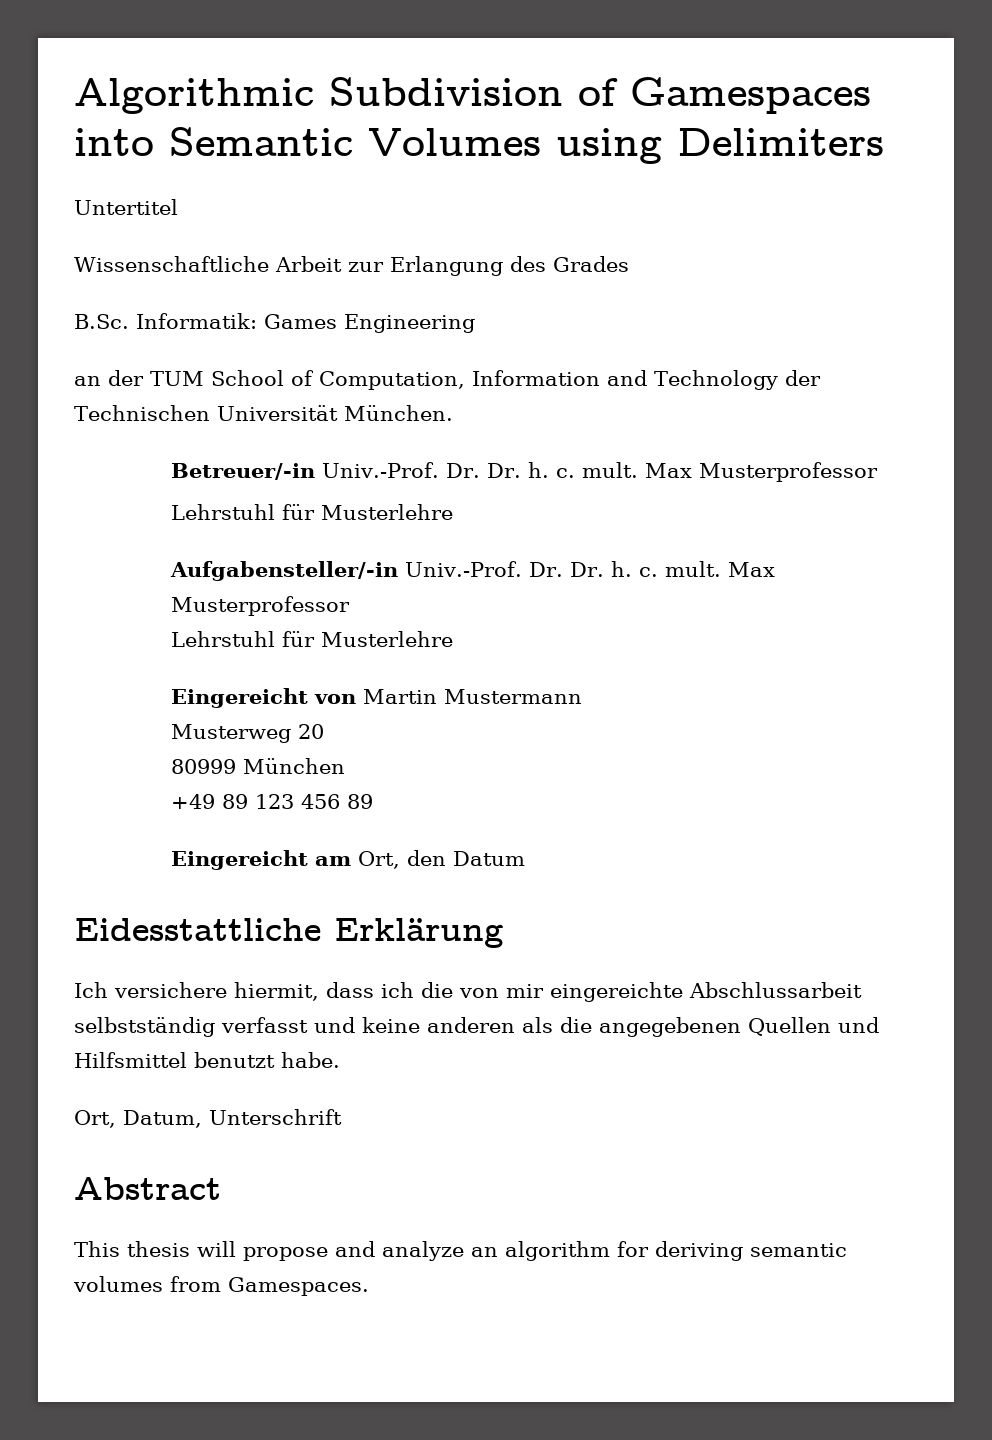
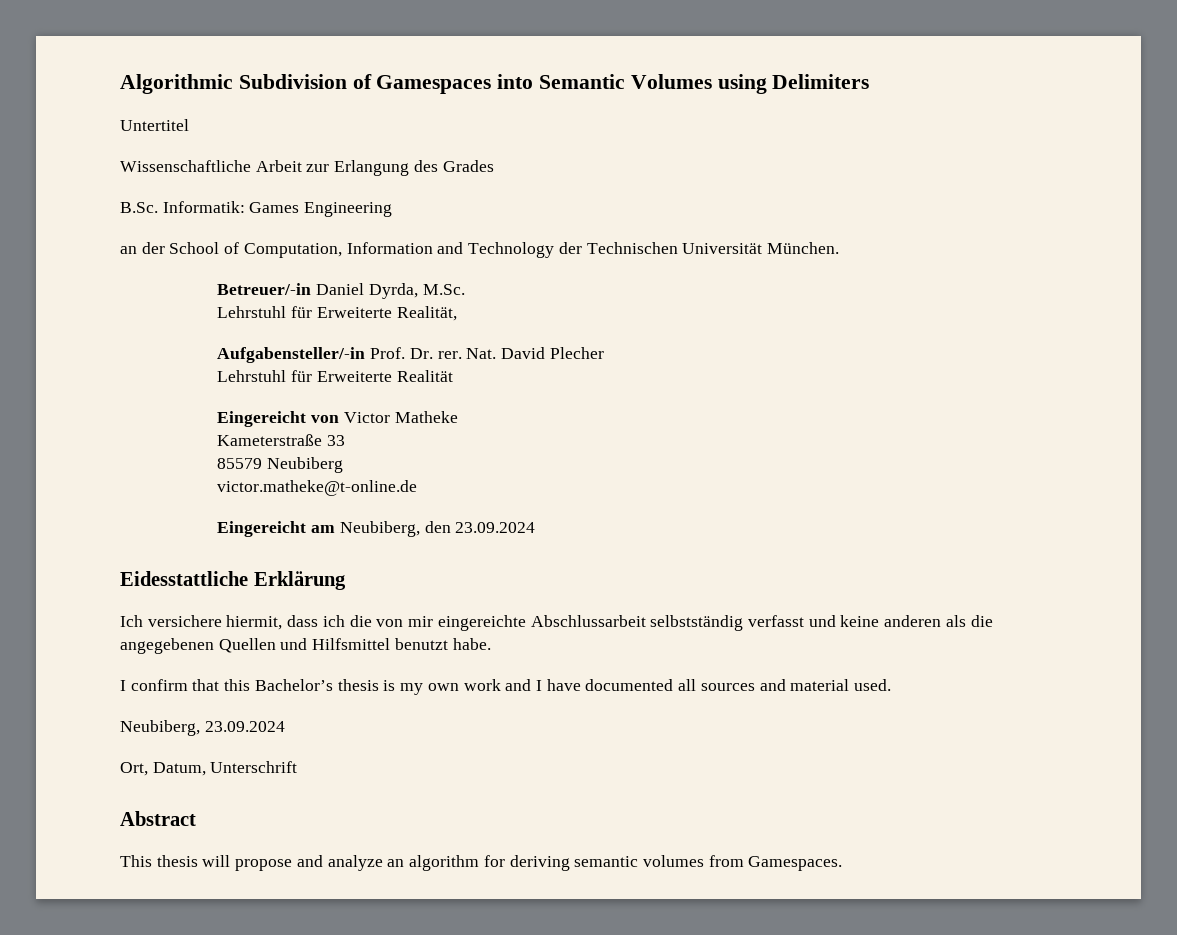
[150,371,204,386] TUM -> (165, 248) none
[321,462,878,482] [170,504,453,520] Univ.-Prof. Dr. Dr. h. c. mult. Max Musterprofessor // Lehrstuhl für Musterlehre -> [316,283,465,299] [217,306,457,321] Daniel Dyrda, M.Sc. // Lehrstuhl für Erweiterte Realität,
[404,561,775,577] [170,596,350,616] [170,631,453,647] Univ.-Prof. Dr. Dr. h. c. mult. Max Musterprofessor // Lehrstuhl für Musterlehre -> [370,347,604,359] [217,370,453,382] Prof. Dr. rer. Nat. David Plecher // Lehrstuhl für Erweiterte Realität
[362,689,582,704] [170,724,324,743] [170,758,345,774] [170,794,373,809] Martin Mustermann // Musterweg 20 // 80999 München // +49 89 123 456 89 -> [343,411,458,423] [217,434,346,446] [217,457,344,473] [217,480,418,496] Victor Matheke // Kameterstraße 33 // 85579 Neubiberg // victor.matheke@t-online.de
[357,850,525,869] Ort, den Datum -> [339,521,536,537] Neubiberg, den 23.09.2024
(340, 1060) none -> [120,679,892,695] [120,720,285,736] // I confirm that this Bachelor’s thesis is my own work and I have documented all sources and material used. // Neubiberg, 23.09.2024

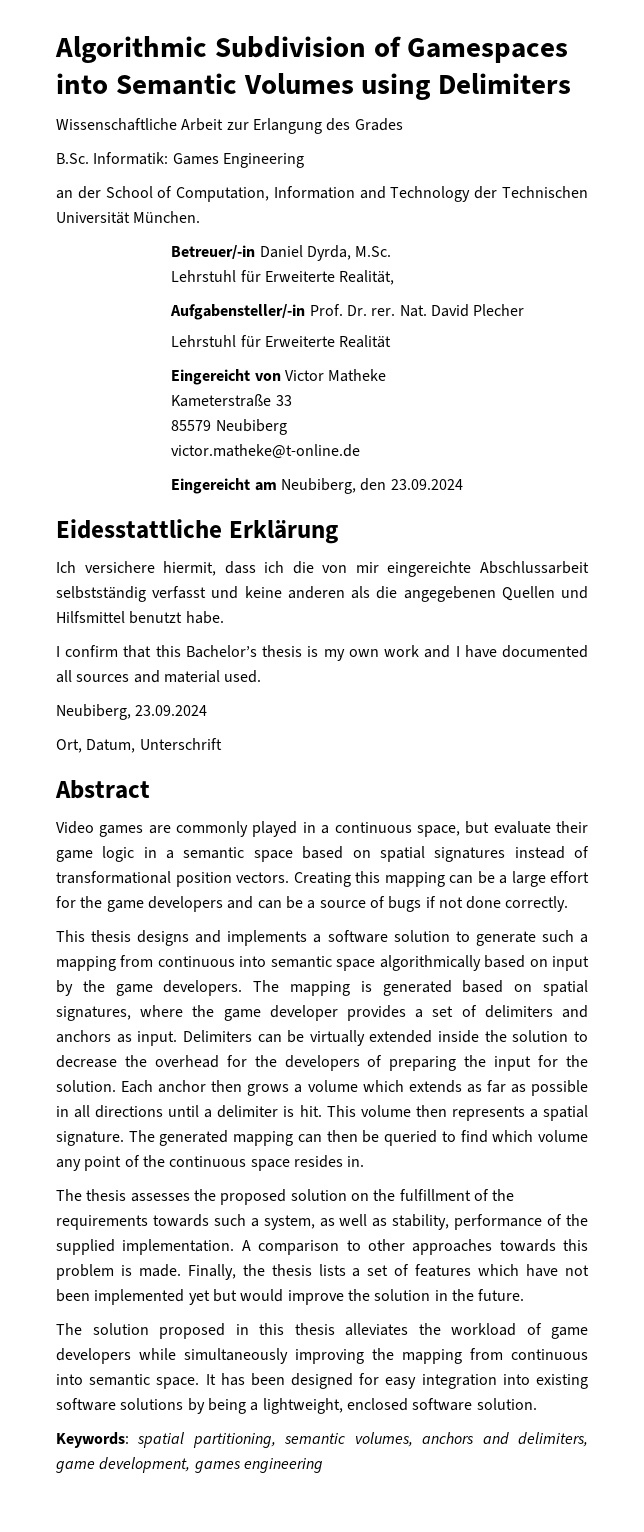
[120,119,189,131] // Untertitel -> (572, 83) none
[120,855,843,871] This thesis will propose and analyze an algorithm for deriving semantic volumes from Gamespaces. -> [56,821,589,837] [56,846,590,862] [56,871,589,887] [56,896,569,912] [56,930,588,946] [56,955,590,971] [56,980,588,996] [56,1005,588,1021] [56,1030,588,1046] [56,1055,589,1071] [56,1080,588,1096] [56,1105,588,1121] [56,1130,589,1146] [56,1155,365,1171] [56,1189,515,1205] [56,1214,589,1230] [56,1239,588,1255] [56,1264,589,1280] [56,1289,525,1305] [56,1323,588,1339] [56,1348,588,1364] [56,1373,588,1389] [56,1398,537,1414] [56,1432,588,1448] [56,1457,323,1473] Video games are commonly played in a continuous space, but evaluate their game logic in a semantic space based on spatial signatures instead of transformational position vectors. Creating this mapping can be a large effort for the game developers and can be a source of bugs if not done correctly. // This thesis designs and implements a software solution to generate such a mapping from continuous into semantic space algorithmically based on input by the game developers. The mapping is generated based on spatial signatures, where the game developer provides a set of delimiters and anchors as input. Delimiters can be virtually extended inside the solution to decrease the overhead for the developers of preparing the input for the solution. Each anchor then grows a volume which extends as far as possible in all directions until a delimiter is hit. This volume then represents a spatial signature. The generated mapping can then be queried to find which volume any point of the continuous space resides in. // The thesis assesses the proposed solution on the fulfillment of the requirements towards such a system, as well as stability, performance of the supplied implementation. A comparison to other approaches towards this problem is made. Finally, the thesis lists a set of features which have not been implemented yet but would improve the solution in the future. // The solution proposed in this thesis alleviates the workload of game developers while simultaneously improving the mapping from continuous into semantic space. It has been designed for easy integration into existing software solutions by being a lightweight, enclosed software solution. // Keywords: spatial partitioning, semantic volumes, anchors and delimiters, game development, games engineering

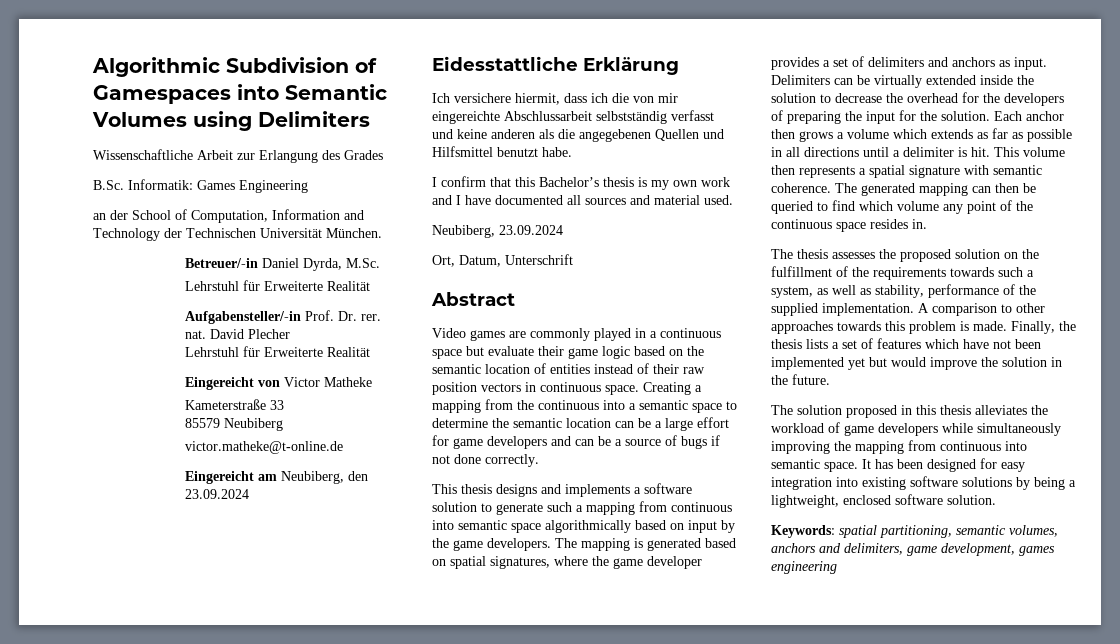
[339,270,395,285] Realität, -> [326,281,370,291] Realität
[399,305,427,317] Nat. -> [184,330,206,339] nat.
[416,825,460,837] space, -> [432,349,462,359] space
[143,846,590,862] [56,871,445,887] in a semantic space based on spatial signatures instead of transformational position vectors. Creating this mapping -> [634,346,704,356] [432,363,705,374] [432,382,702,395] [432,399,737,413] [432,418,611,428] based on the semantic location of entities instead of their raw position vectors in continuous space. Creating a mapping from the continuous into a semantic space to determine the semantic location
[80,896,103,908] the -> (449, 440) none
[56,1131,124,1146] signature. -> [909,165,1042,178] [771,183,831,193] signature with semantic coherence.

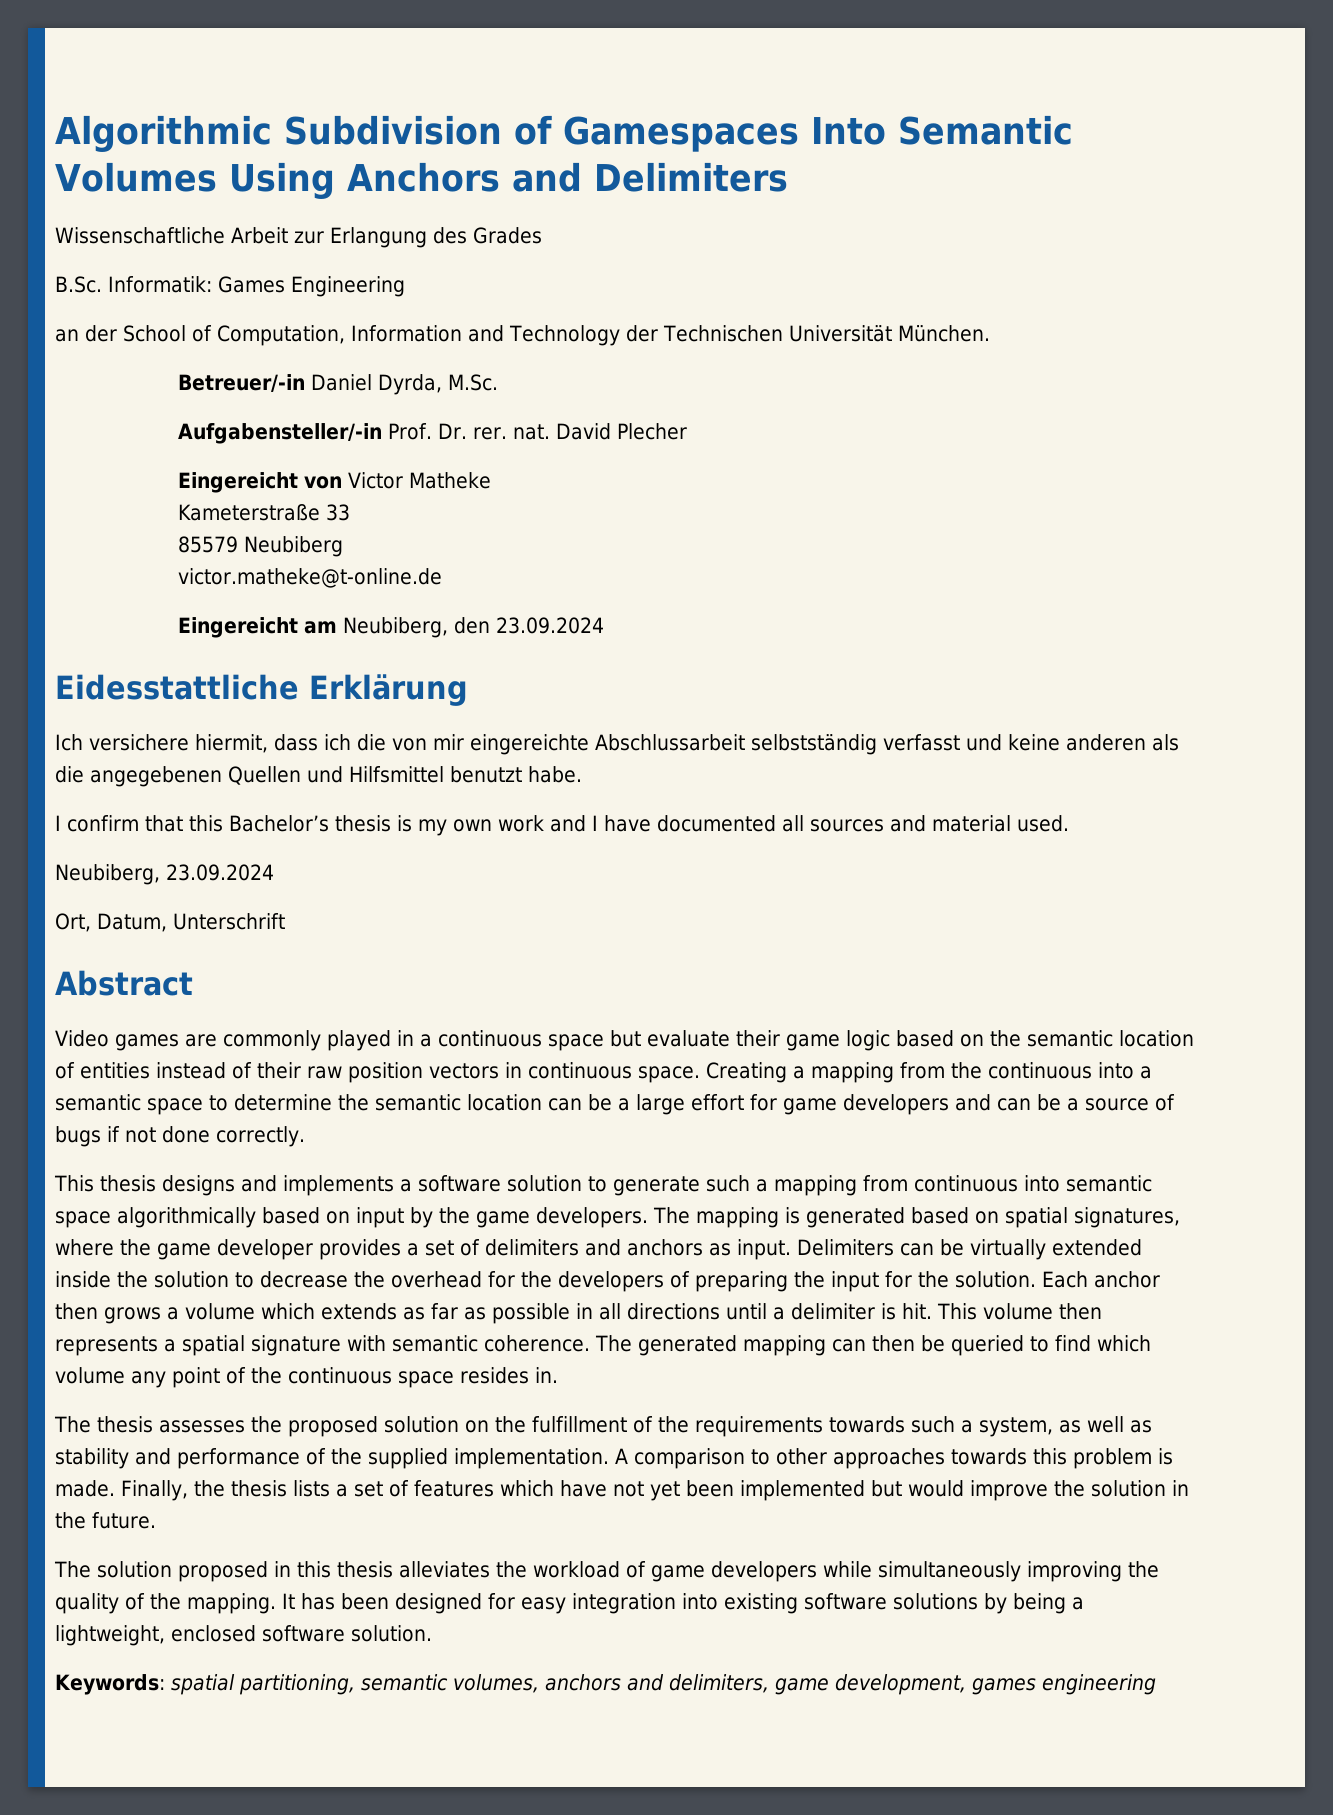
[237,84,279,100] into -> [811,117,886,145] Into
[193,111,252,131] using -> [228,162,582,199] Using Anchors and
[184,280,370,291] // Lehrstuhl für Erweiterte Realität -> (498, 382) none
[184,346,370,357] // Lehrstuhl für Erweiterte Realität -> (687, 431) none
[875,285,924,298] stability, -> [55,1448,171,1469] stability and
(1011, 344) none -> [649,1481,680,1501] yet
[848,358,865,370] yet -> (865, 1490) none
[855,440,1027,454] [771,459,858,472] mapping from continuous into semantic space. -> [55,1593,276,1614] quality of the mapping.

